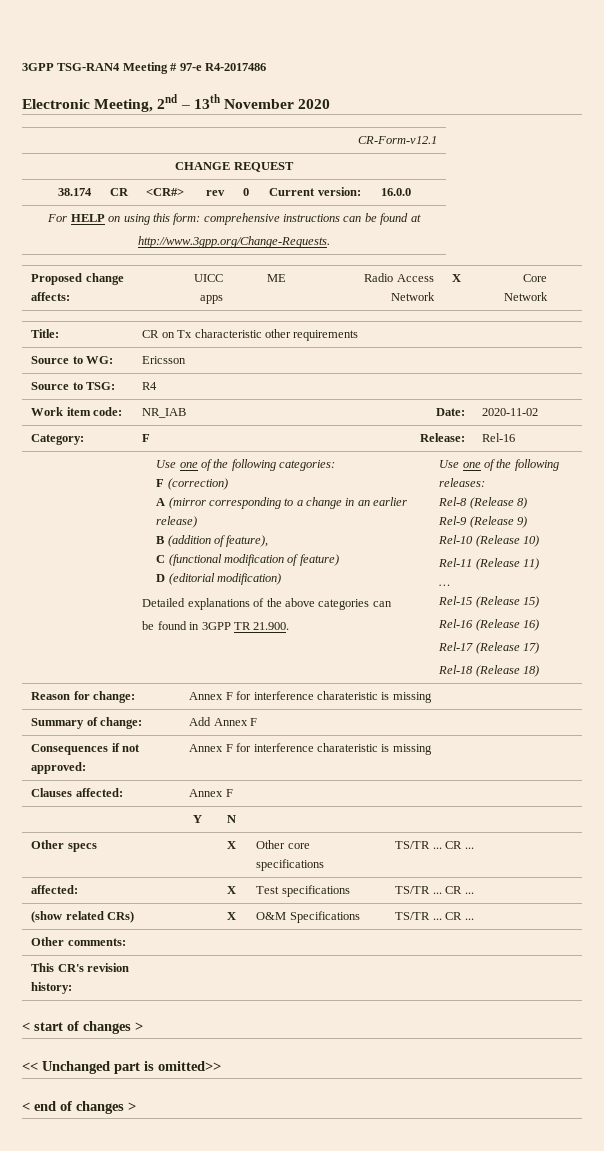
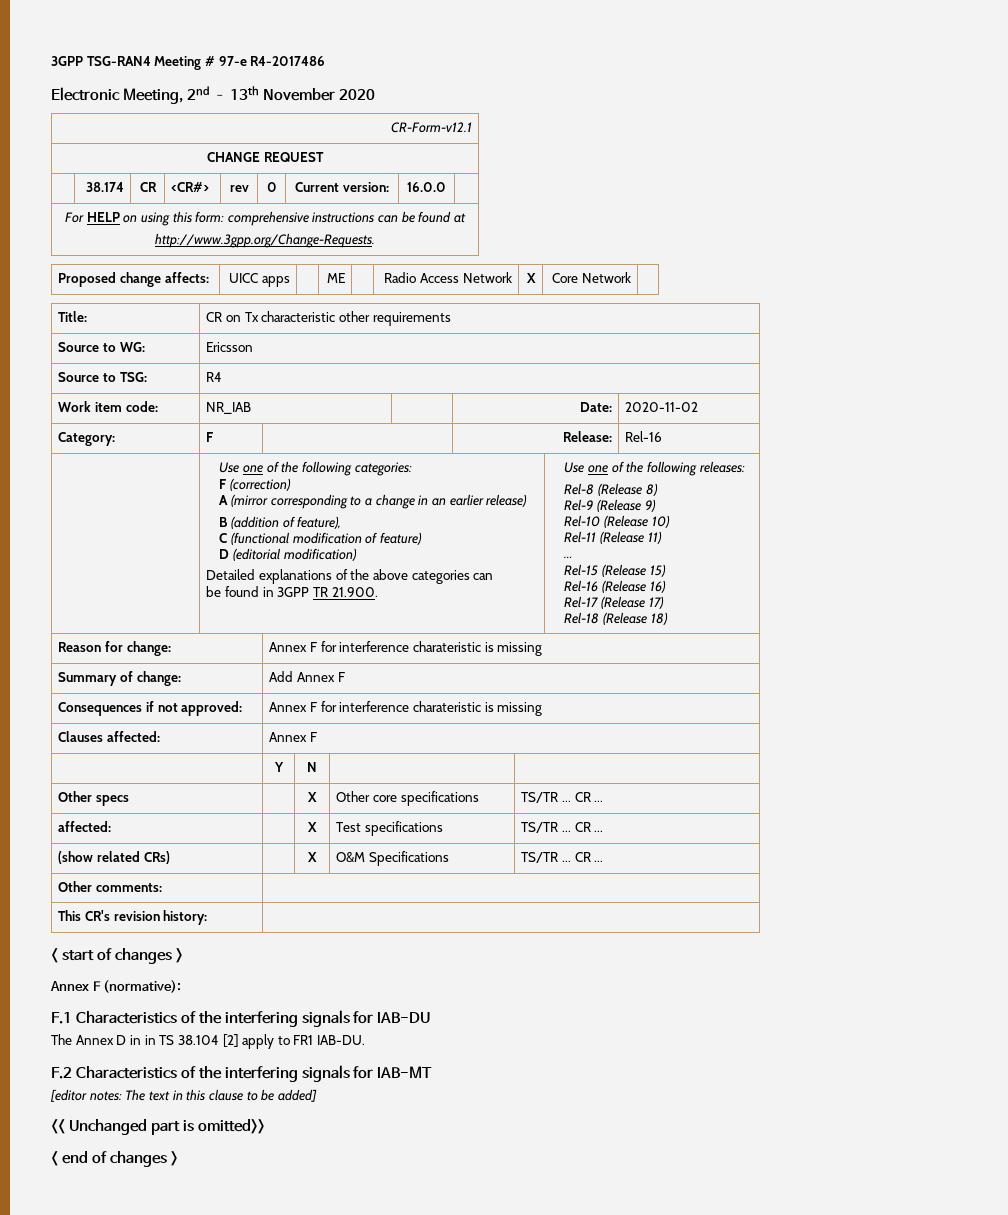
(143, 1026) none -> [50,980,182,993] [51,1010,431,1027] [51,1034,366,1049] [51,1065,433,1082] [50,1089,317,1102] // Annex F (normative): // F.1 Characteristics of the interfering signals for IAB-DU // The Annex D in in TS 38.104 [2] apply to FR1 IAB-DU. // F.2 Characteristics of the interfering signals for IAB-MT // [editor notes: The text in this clause to be added]

